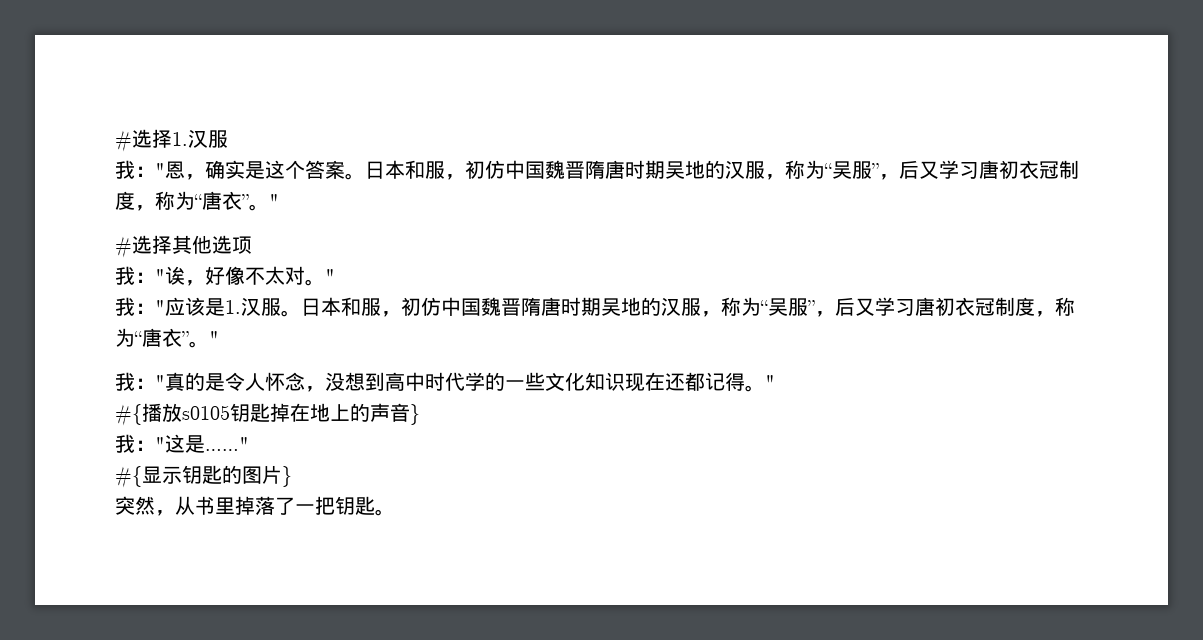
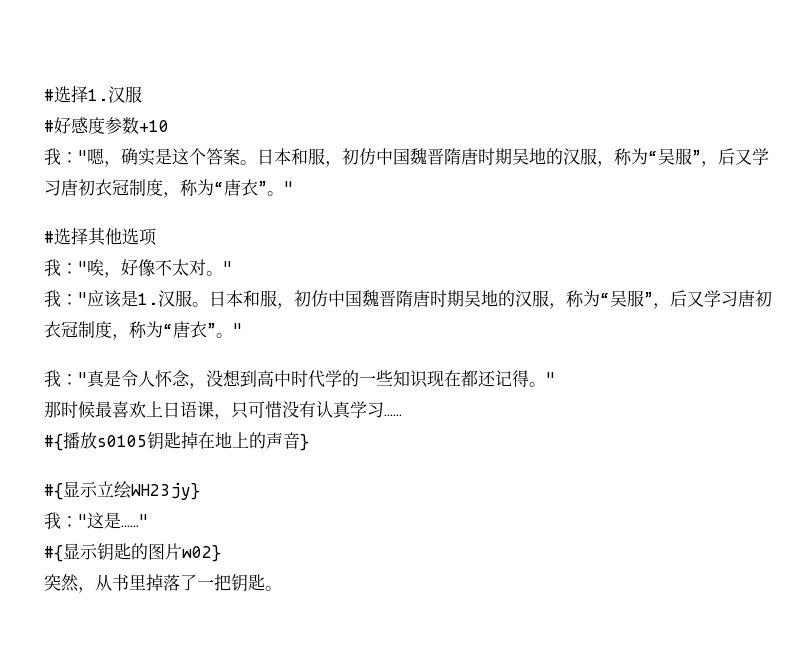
[115,160,185,179] // 我："恩 -> [44,117,169,134] [44,148,105,165] // #好感度参数+10 // 我："嗯
[165,266,185,285] 诶 -> [87,259,104,276] 唉
[185,372,205,391] 的 -> (105, 379) none
[545,372,585,391] 文化 -> (393, 378) none
[665,372,705,391] 还都 -> [461,370,496,387] 都还
(775, 382) none -> [44,401,402,420] // 那时候最喜欢上日语课，只可惜没有认真学习……
(420, 414) none -> [44,481,200,500] // #{显示立绘WH23jy}
[282,466,292,487] } -> [182,545,221,562] w02}

